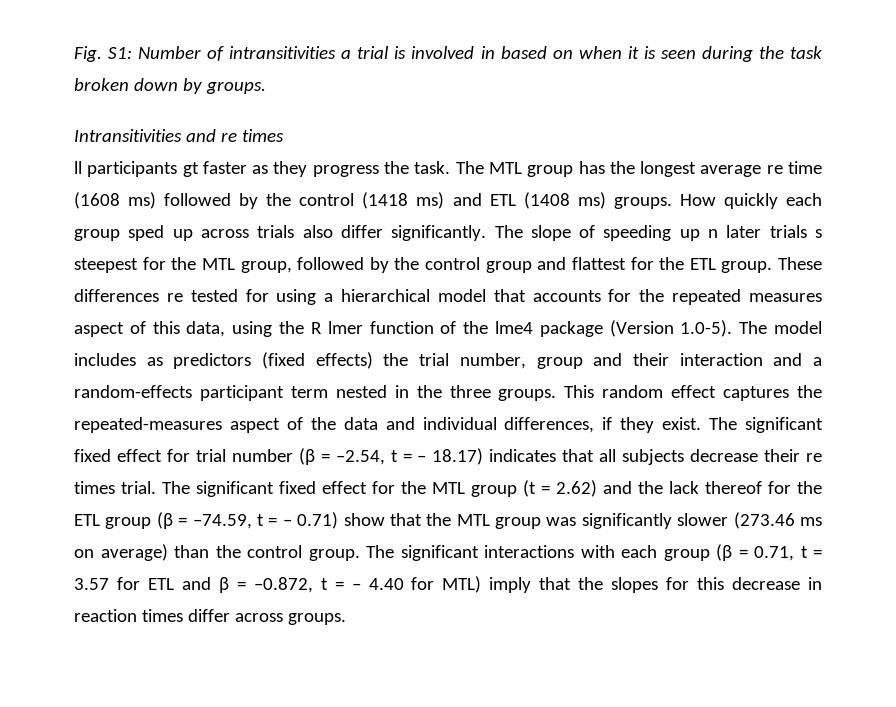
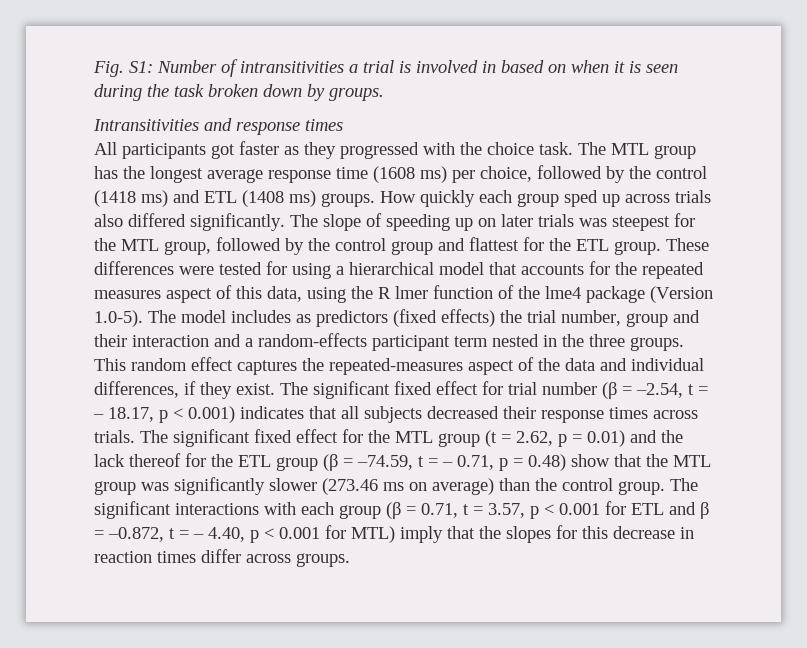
[220,132,237,142] re -> [236,122,300,135] response
[74,161,410,177] ll participants gt faster as they progress the -> [94,141,534,159] All participants got faster as they progressed with the choice
[766,165,783,174] re -> [268,170,331,183] response
(157, 200) none -> [452,166,532,183] per choice,
[340,225,383,238] differ -> [128,213,186,227] differed
[708,229,719,238] n -> [478,218,496,227] on
[815,229,822,238] s -> [579,218,607,227] was
[166,293,183,302] re -> [179,266,214,275] were
[432,448,823,465] [74,481,156,494] 18.17) indicates that all subjects decrease their re times trial. -> [108,406,698,423] [94,430,135,443] 18.17, p < 0.001) indicates that all subjects decreased their response times across trials.
[556,480,597,497] 2.62) -> [516,430,625,447] 2.62, p = 0.01)
[297,512,339,529] 0.71) -> [457,454,566,471] 0.71, p = 0.48)
[74,578,109,590] 3.57 -> [488,503,600,519] 3.57, p < 0.001
[368,578,404,590] 4.40 -> [208,527,320,543] 4.40, p < 0.001

